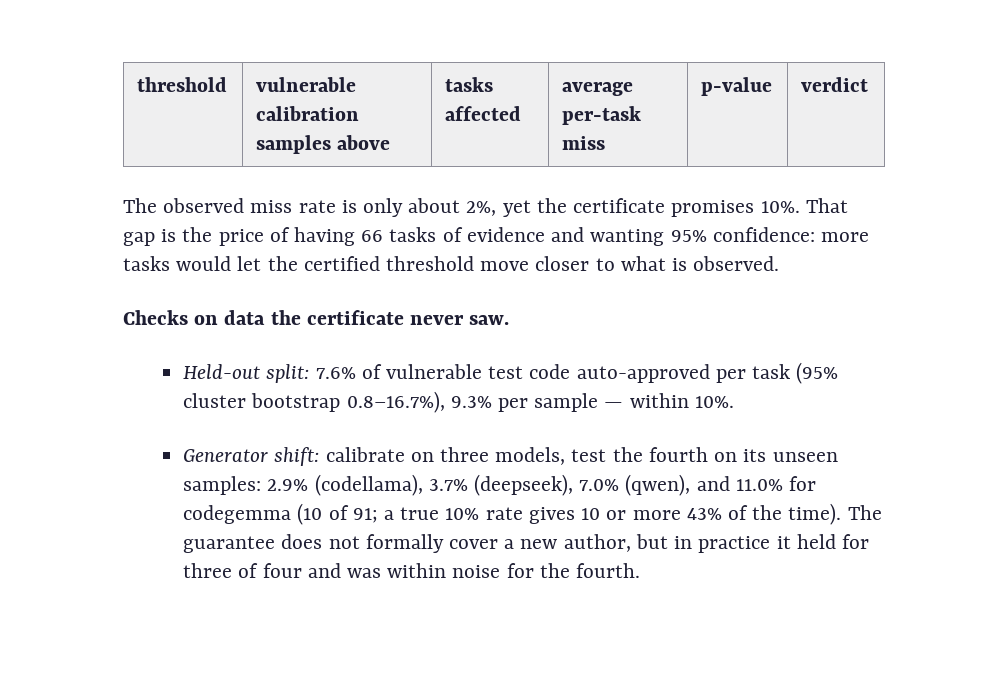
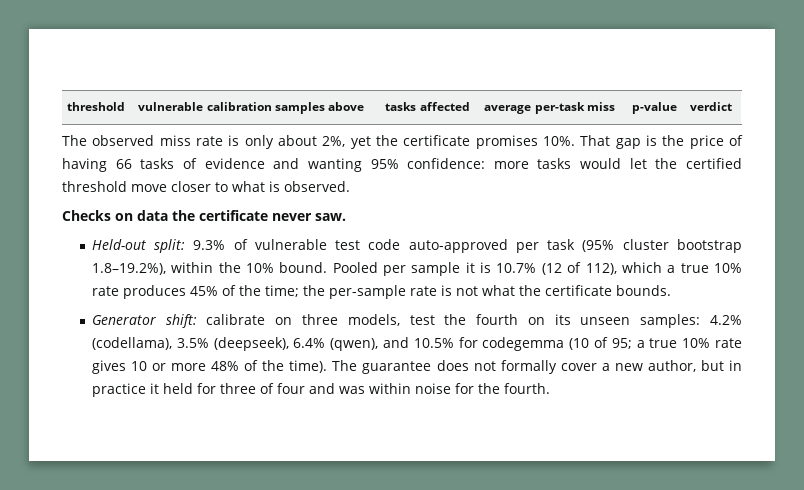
[315,367,356,379] 7.6% -> [193,240,226,250] 9.3%
[346,391,734,413] 0.8–16.7%), 9.3% per sample — within 10%. -> [91,262,742,276] [91,285,671,299] 1.8–19.2%), within the 10% bound. Pooled per sample it is 10.7% (12 of 112), which a true 10% rate produces 45% of the time; the per-sample rate is not what the certificate bounds.
[267,474,620,496] 2.9% (codellama), 3.7% (deepseek), 7.0% -> [710,315,742,325] [91,337,326,351] 4.2% (codellama), 3.5% (deepseek), 6.4%
[735,479,783,491] 11.0% -> [413,338,454,348] 10.5%
[352,508,378,523] 91; -> [611,338,632,349] 95;
[686,508,722,520] 43% -> [211,361,240,371] 48%

